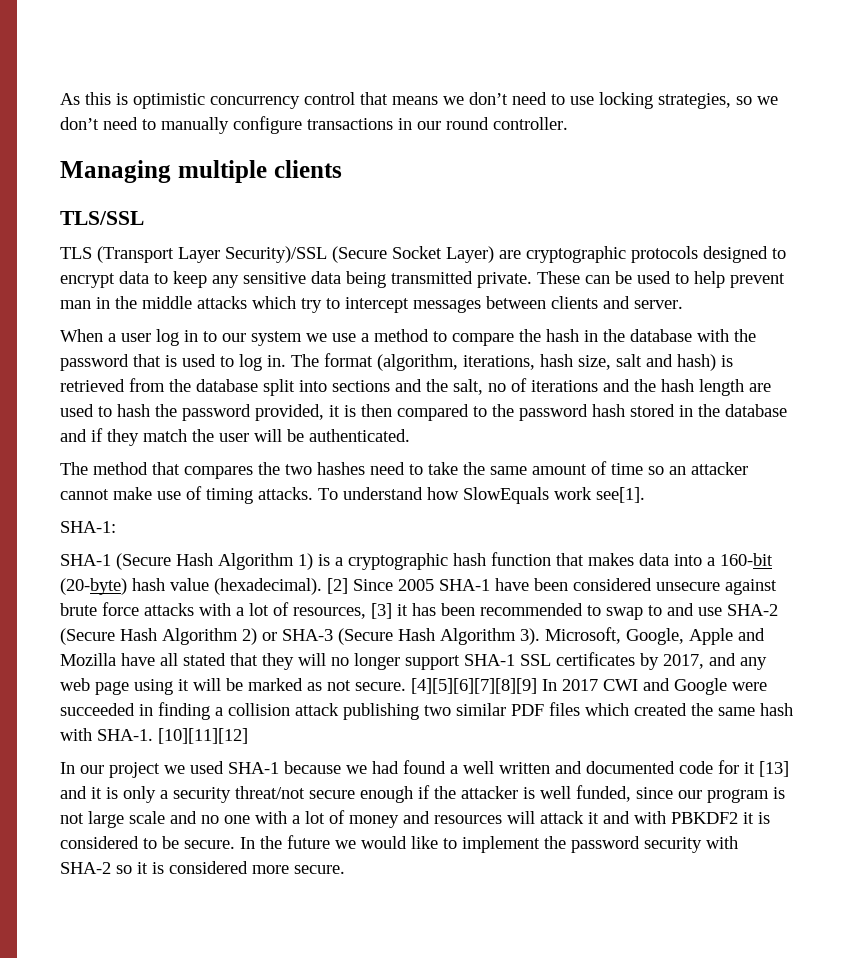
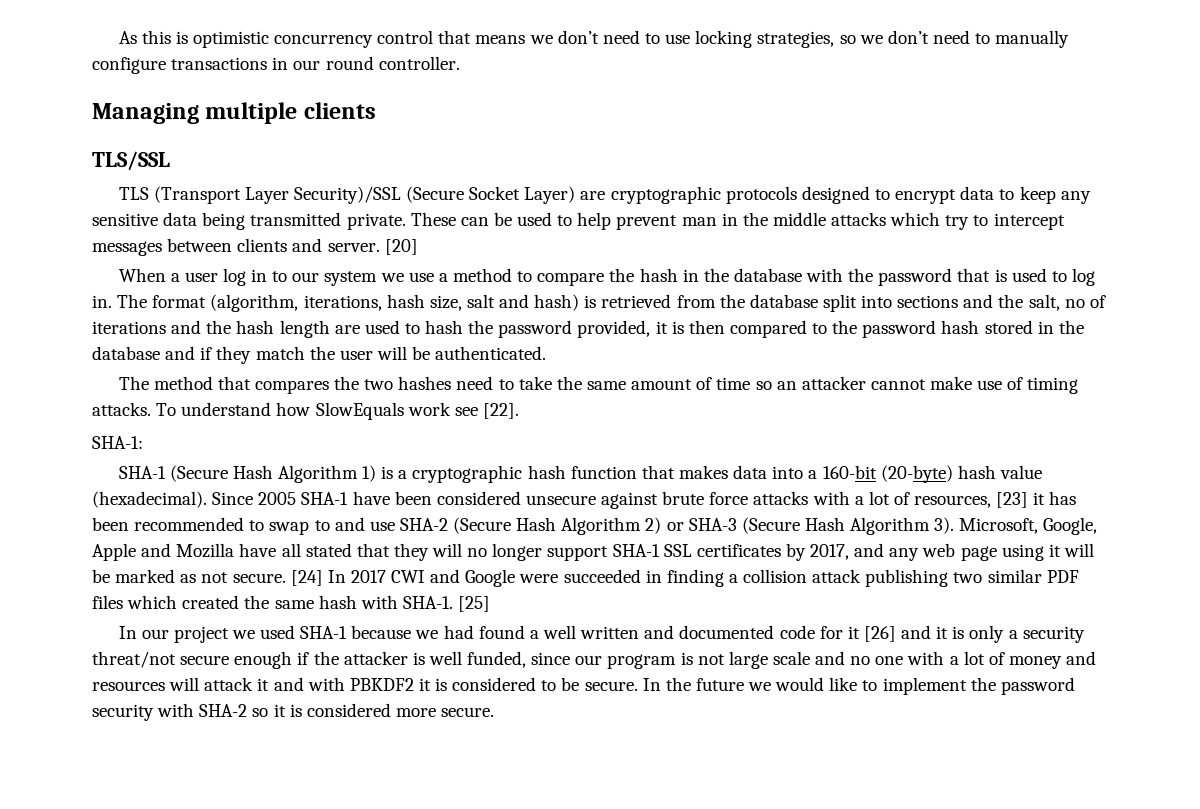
(683, 304) none -> [384,239,418,255] [20]
[596,487,645,503] see[1]. -> [454,403,519,419] see [22].
[327,578,348,594] [2] -> (207, 499) none
[371,603,392,619] [3] -> [996,492,1029,508] [23]
[411,678,537,694] [4][5][6][7][8][9] -> [290,570,323,586] [24]
[158,728,248,744] [10][11][12] -> [458,596,491,612] [25]
[759,761,789,777] [13] -> [863,626,896,642] [26]

